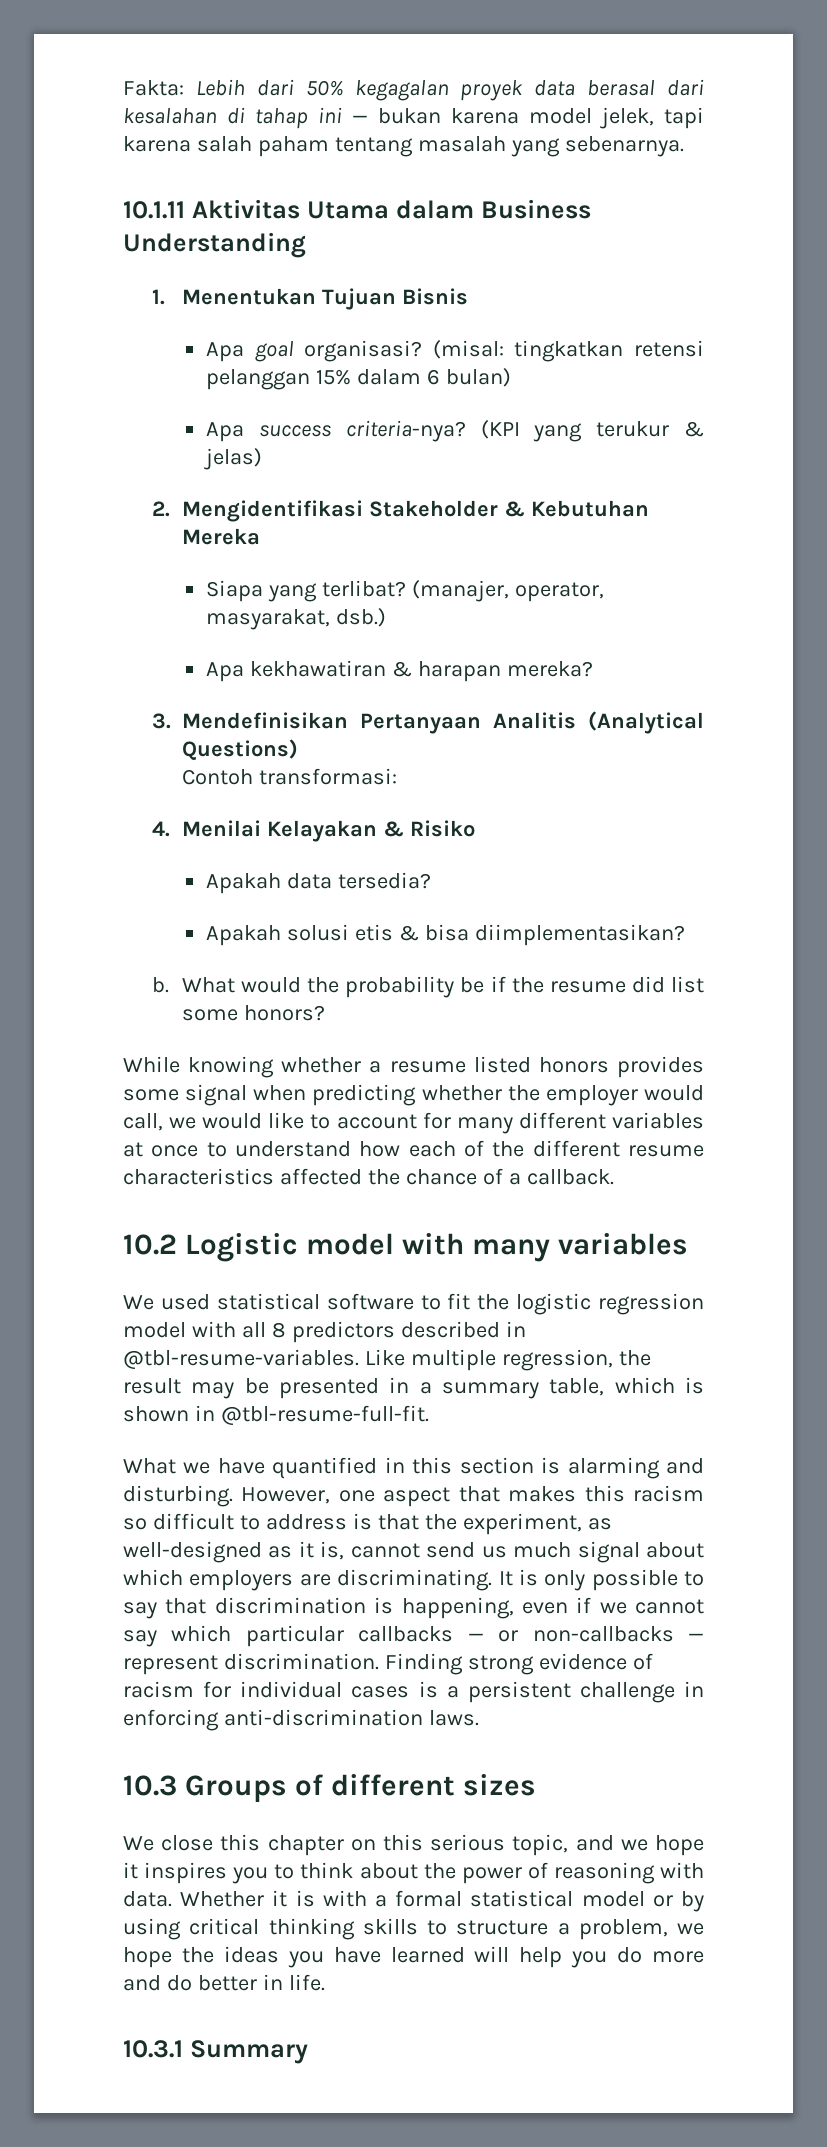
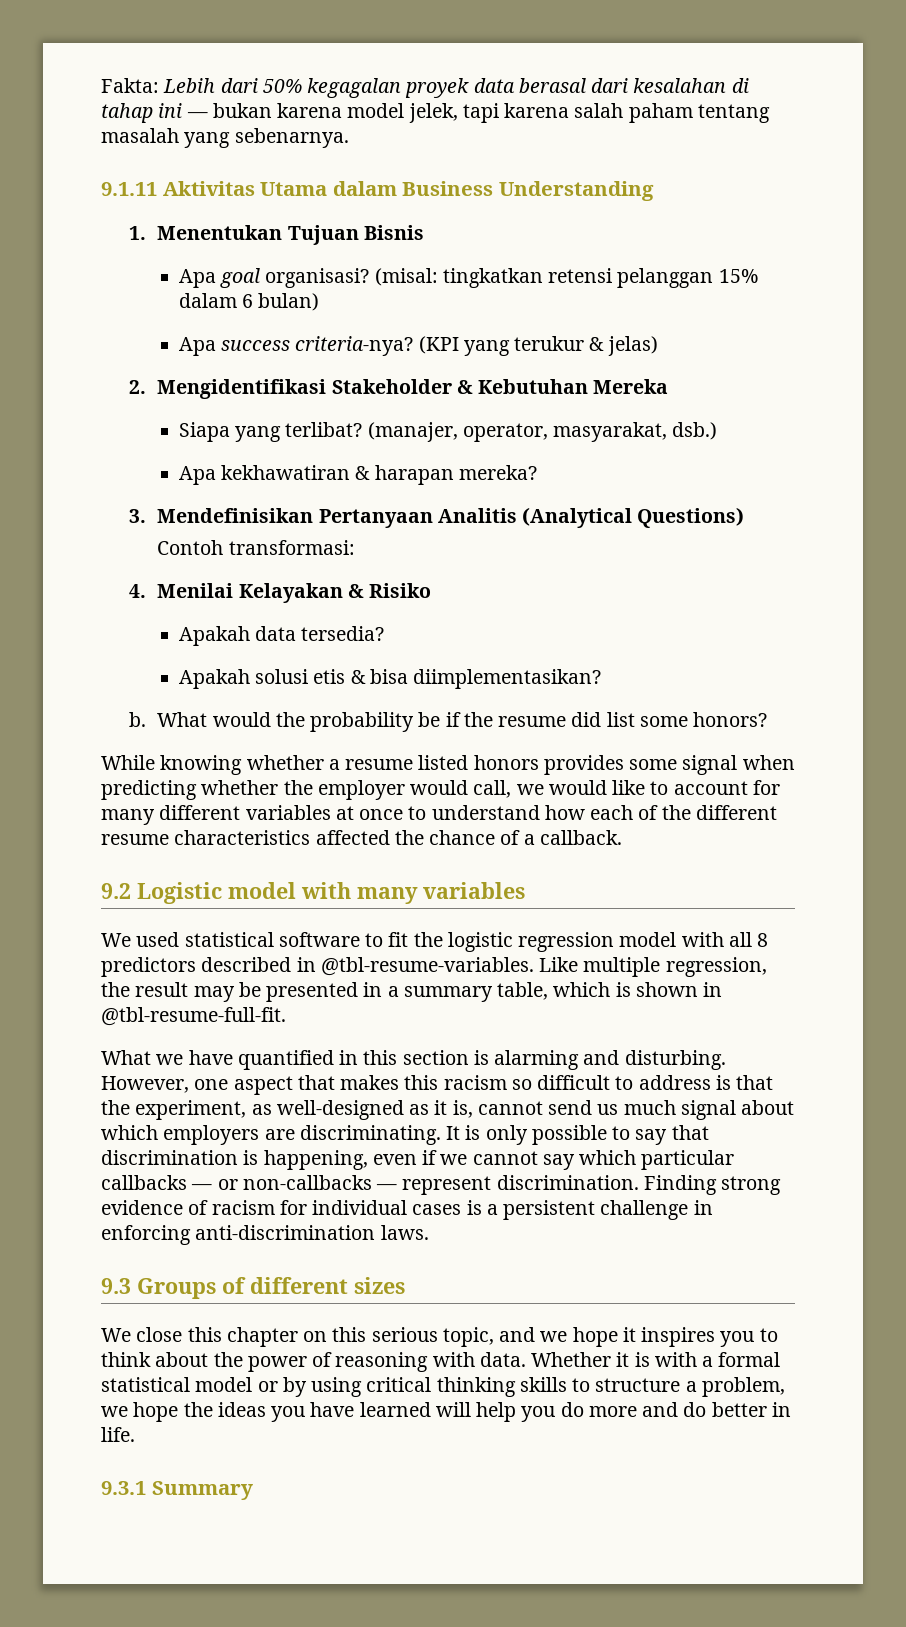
[123,201,185,219] 10.1.11 -> [101,182,157,196] 9.1.11
[123,1234,177,1255] 10.2 -> [101,883,131,899] 9.2
[123,1775,177,1796] 10.3 -> [101,1278,131,1294] 9.3
[123,2040,183,2058] 10.3.1 -> [101,1481,146,1495] 9.3.1

